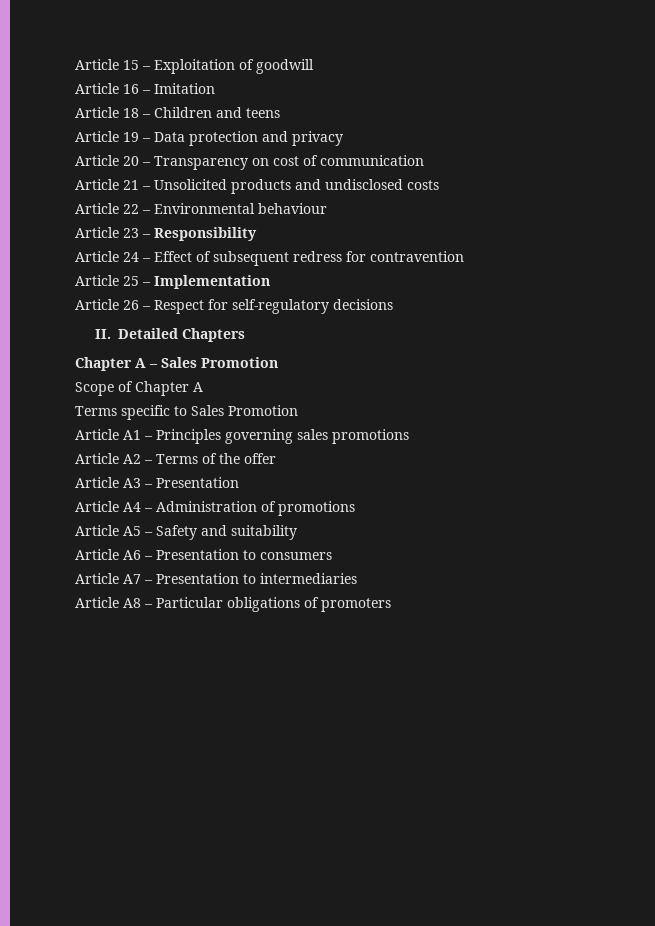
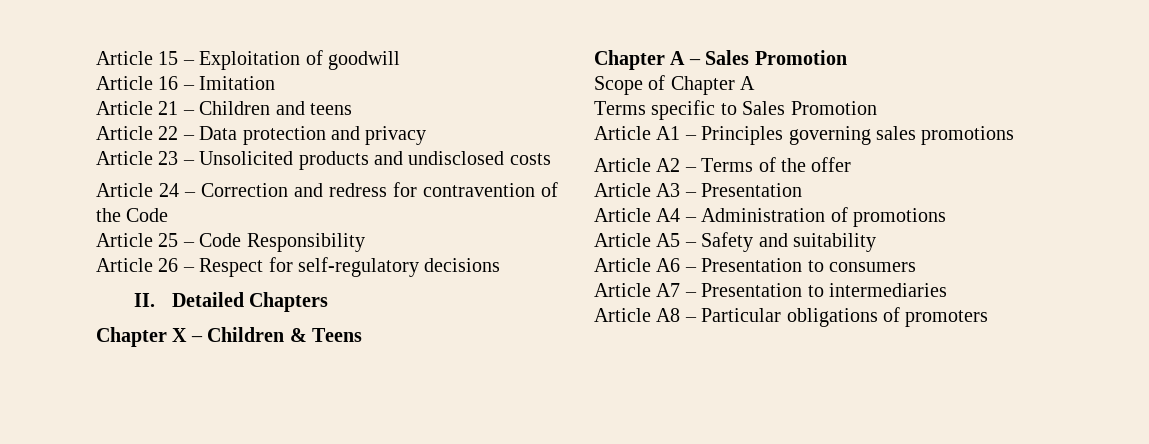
[123,108,139,118] 18 -> [158,101,179,115] 21
[123,132,139,142] 19 -> [158,126,179,140] 22
[123,155,424,170] [75,179,139,190] 20 – Transparency on cost of communication // Article 21 -> [158,151,179,165] 23
[75,203,327,214] [75,227,257,241] // Article 22 – Environmental behaviour // Article 23 – Responsibility -> (551, 159) none
[154,251,289,266] Effect of subsequent -> [201,183,323,197] Correction and
(464, 256) none -> [541,182,558,197] [96,208,169,222] of the Code
[154,275,270,289] Implementation -> [199,233,365,252] Code Responsibility
(245, 335) none -> [96,327,362,347] // Chapter X – Children & Teens

